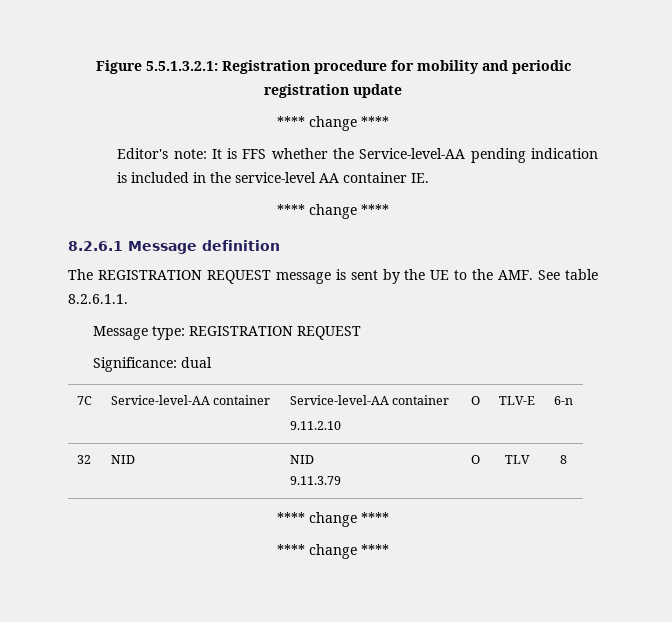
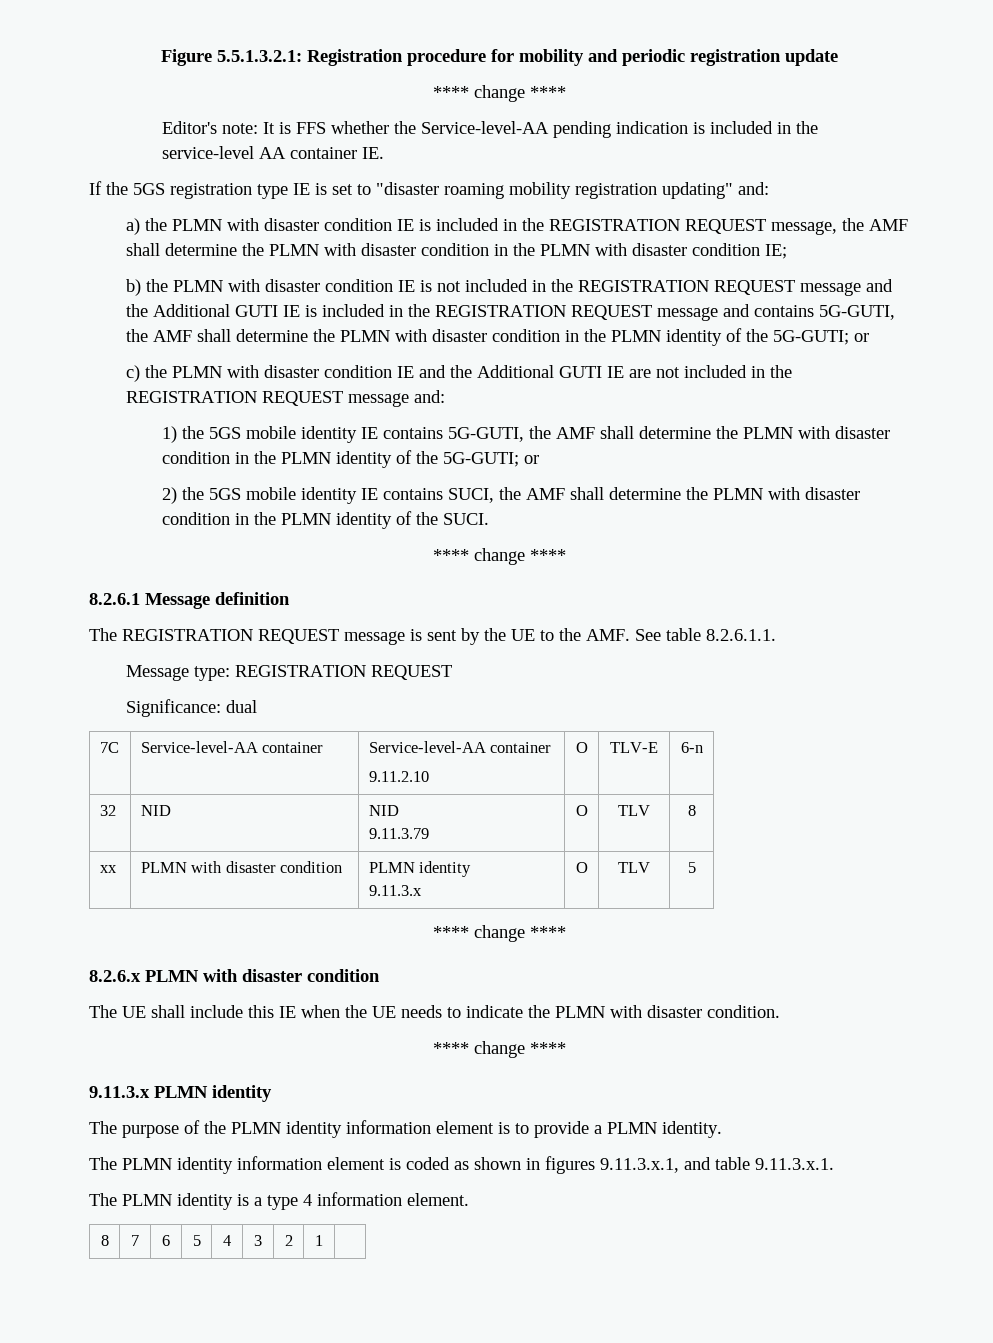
(430, 178) none -> [89,181,769,199] [125,218,908,235] [125,243,787,259] [125,279,893,296] [125,304,895,321] [125,328,869,346] [125,365,792,382] [125,390,445,407] [162,426,891,443] [162,450,540,468] [162,487,861,504] [162,511,490,529] // If the 5GS registration type IE is set to "disaster roaming mobility registration updating" and: // a) the PLMN with disaster condition IE is included in the REGISTRATION REQUEST message, the AMF shall determine the PLMN with disaster condition in the PLMN with disaster condition IE; // b) the PLMN with disaster condition IE is not included in the REGISTRATION REQUEST message and the Additional GUTI IE is included in the REGISTRATION REQUEST message and contains 5G-GUTI, the AMF shall determine the PLMN with disaster condition in the PLMN identity of the 5G-GUTI; or // c) the PLMN with disaster condition IE and the Additional GUTI IE are not included in the REGISTRATION REQUEST message and: // 1) the 5GS mobile identity IE contains 5G-GUTI, the AMF shall determine the PLMN with disaster condition in the PLMN identity of the 5G-GUTI; or // 2) the 5GS mobile identity IE contains SUCI, the AMF shall determine the PLMN with disaster condition in the PLMN identity of the SUCI.
[277,512,389,527] [277,544,389,559] // **** change **** // **** change **** -> [99,865,117,873] [140,861,343,873] [368,861,472,877] [368,885,422,896] [575,862,588,873] [618,862,650,873] [687,862,696,873] [432,925,566,942] [89,969,380,982] [89,1005,780,1018] [432,1041,566,1058] [89,1085,272,1102] [89,1120,722,1138] [89,1156,834,1174] [89,1192,469,1210] [100,1235,109,1246] [131,1235,139,1246] [162,1235,170,1246] [192,1235,201,1246] [223,1235,231,1246] [254,1235,262,1246] [284,1235,293,1246] [315,1235,323,1246] // xx | PLMN with disaster condition | PLMN identity // 9.11.3.x | O | TLV | 5 // **** change **** // 8.2.6.x PLMN with disaster condition // The UE shall include this IE when the UE needs to indicate the PLMN with disaster condition. // **** change **** // 9.11.3.x PLMN identity // The purpose of the PLMN identity information element is to provide a PLMN identity. // The PLMN identity information element is coded as shown in figures 9.11.3.x.1, and table 9.11.3.x.1. // The PLMN identity is a type 4 information element. // 8 | 7 | 6 | 5 | 4 | 3 | 2 | 1 |

